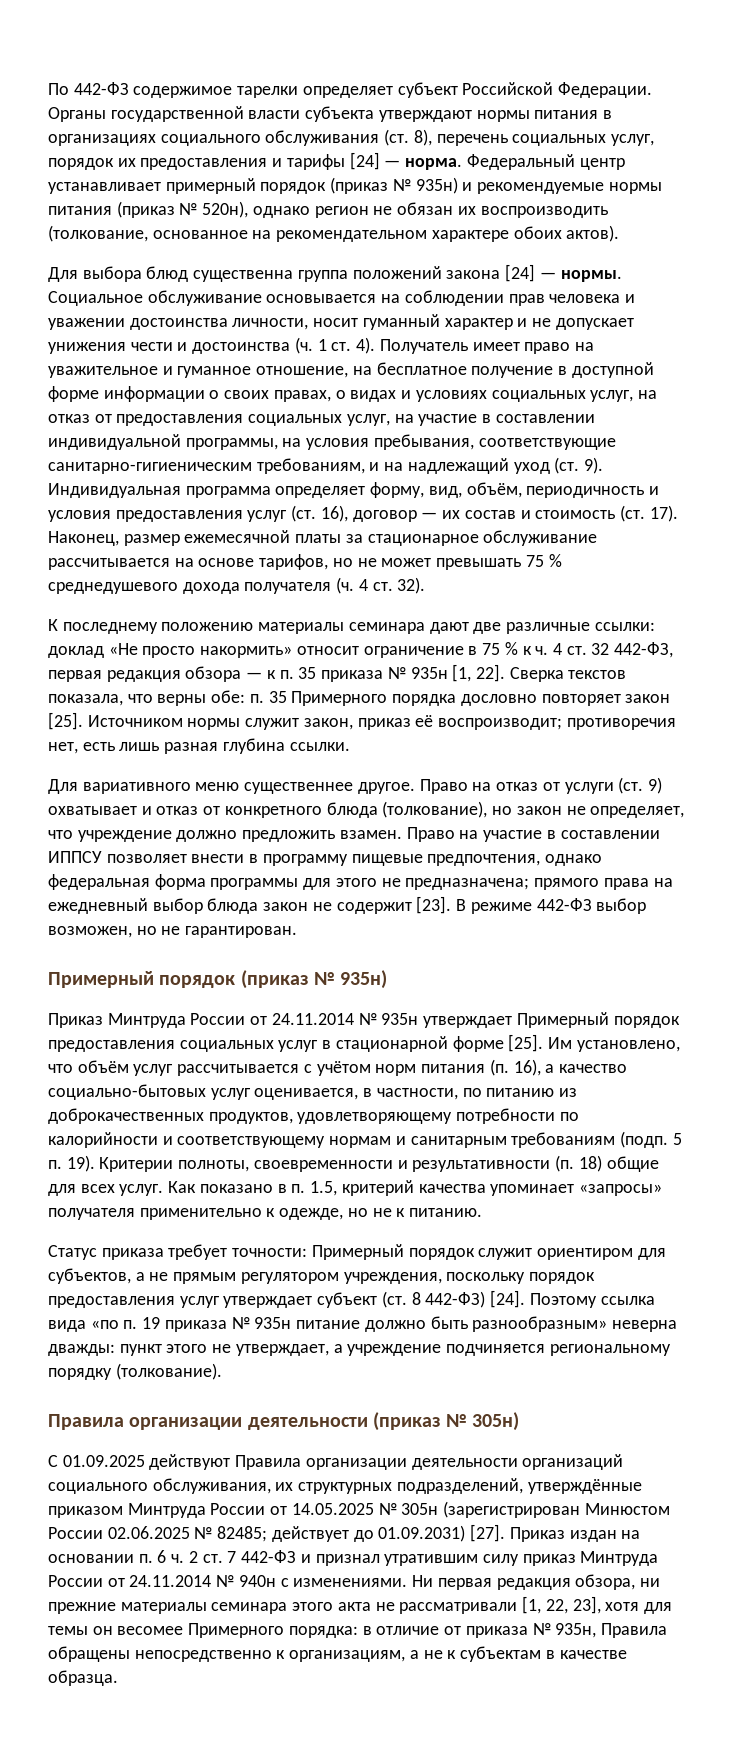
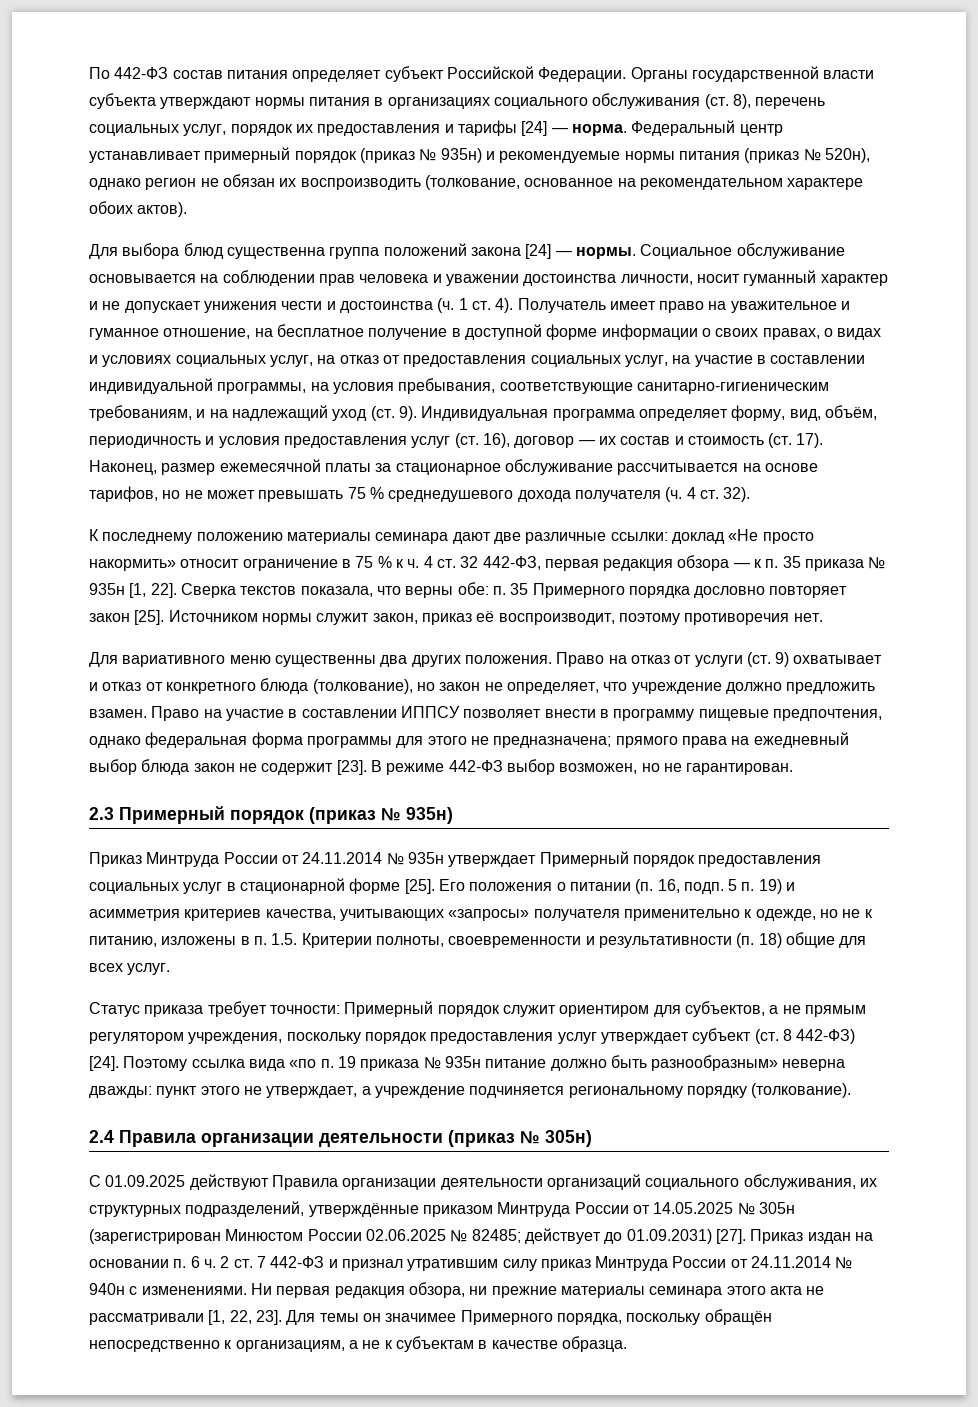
[133,86,299,98] содержимое тарелки -> [172,70,288,79] состав питания
[438,718,676,730] [48,738,350,754] воспроизводит; противоречия нет, есть лишь разная глубина ссылки. -> [498,613,823,625] воспроизводит, поэтому противоречия нет.
[244,782,415,794] существеннее другое. -> [274,655,552,667] существенны два других положения.
(298, 932) none -> [89,807,114,820] 2.3
[548,1037,680,1052] [48,1059,627,1076] [48,1084,578,1100] [48,1108,579,1124] [48,1131,682,1148] [48,1155,95,1172] Им установлено, что объём услуг рассчитывается с учётом норм питания (п. 16), а качество социально-бытовых услуг оценивается, в частности, по питанию из доброкачественных продуктов, удовлетворяющему потребности по калорийности и соответствующему нормам и санитарным требованиям (подп. 5 п. 19). -> [438,879,796,894] [89,909,873,921] [89,933,298,947] Его положения о питании (п. 16, подп. 5 п. 19) и асимметрия критериев качества, учитывающих «запросы» получателя применительно к одежде, но не к питанию, изложены в п. 1.5.
[168,1180,662,1196] [48,1208,483,1220] Как показано в п. 1.5, критерий качества упоминает «запросы» получателя применительно к одежде, но не к питанию. -> (171, 969) none
(222, 1371) none -> [89,1130,114,1143] 2.4
[572,1596,672,1614] [48,1623,667,1638] [48,1646,130,1662] 23], хотя для темы он весомее Примерного порядка: в отличие от приказа № 935н, Правила обращены -> [255,1309,772,1325] 23]. Для темы он значимее Примерного порядка, поскольку обращён

